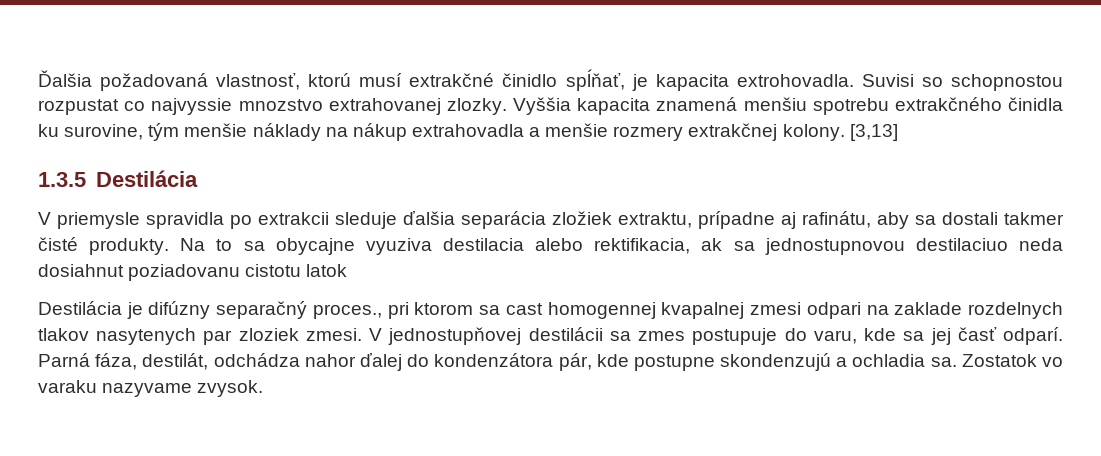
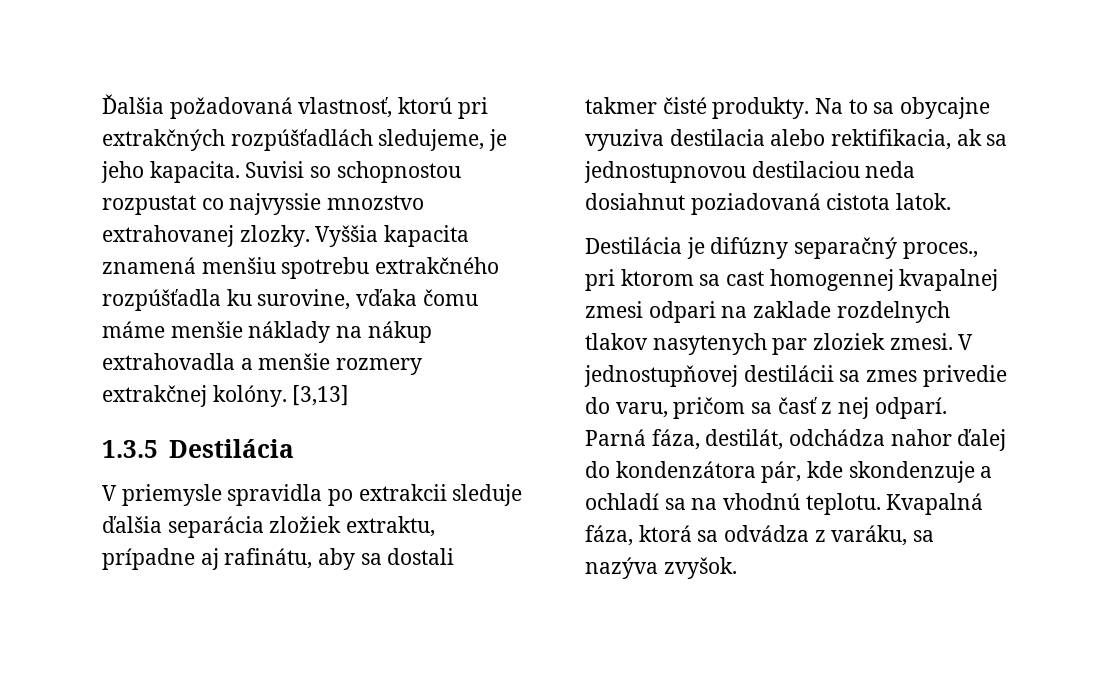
[359,69,854,91] musí extrakčné činidlo spĺňať, je kapacita extrohovadla. -> [457,97,488,119] [102,129,508,151] [101,161,240,183] pri extrakčných rozpúšťadlách sledujeme, je jeho kapacita.
[1007,97,1063,111] činidla -> [102,289,221,311] rozpúšťadla
[148,123,180,141] tým -> [356,289,478,306] [102,321,165,338] vďaka čomu máme
[782,124,845,141] kolony. -> [212,385,287,407] kolóny.
[915,238,1008,251] destilaciuo -> [751,161,860,178] destilaciou
[128,264,348,281] poziadovanu cistotu latok -> [690,193,952,215] poziadovaná cistota latok.
[692,328,778,345] postupuje -> [922,365,1007,387] privedie
[864,327,997,345] kde sa jej časť -> [673,397,870,419] pričom sa časť z nej
[633,353,1063,371] [38,380,264,397] postupne skondenzujú a ochladia sa. Zostatok vo varaku nazyvame zvysok. -> [848,461,993,483] [585,493,984,515] [585,525,935,546] [585,557,737,579] skondenzuje a ochladí sa na vhodnú teplotu. Kvapalná fáza, ktorá sa odvádza z varáku, sa nazýva zvyšok.

